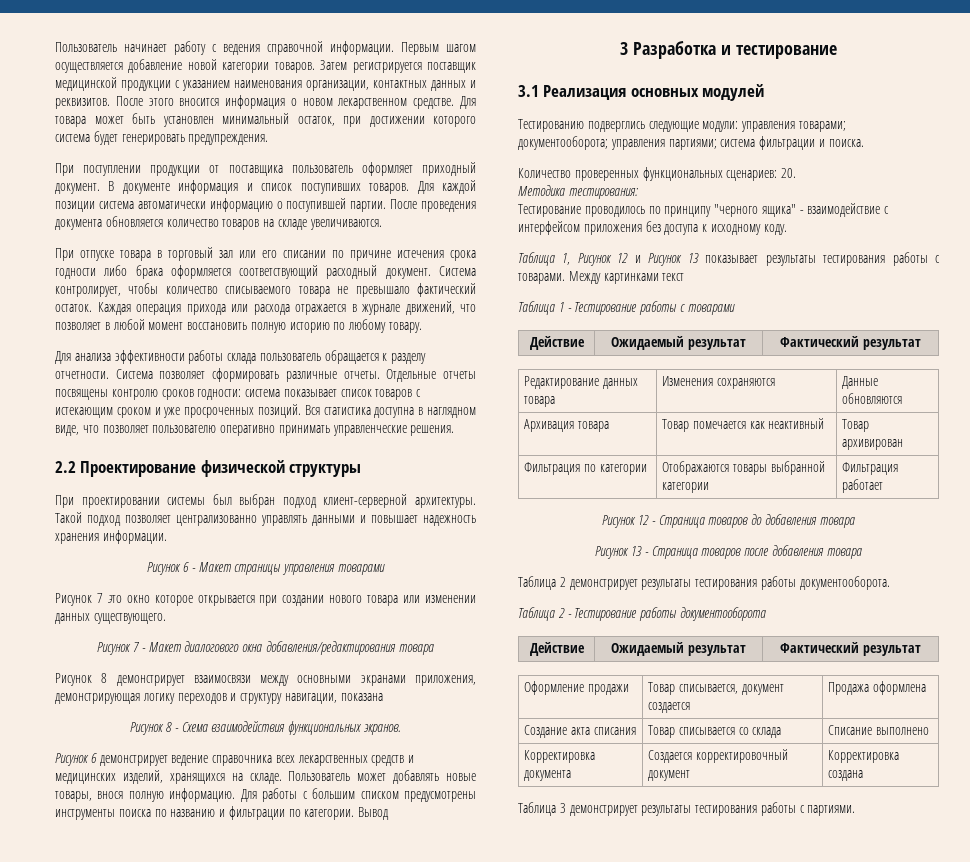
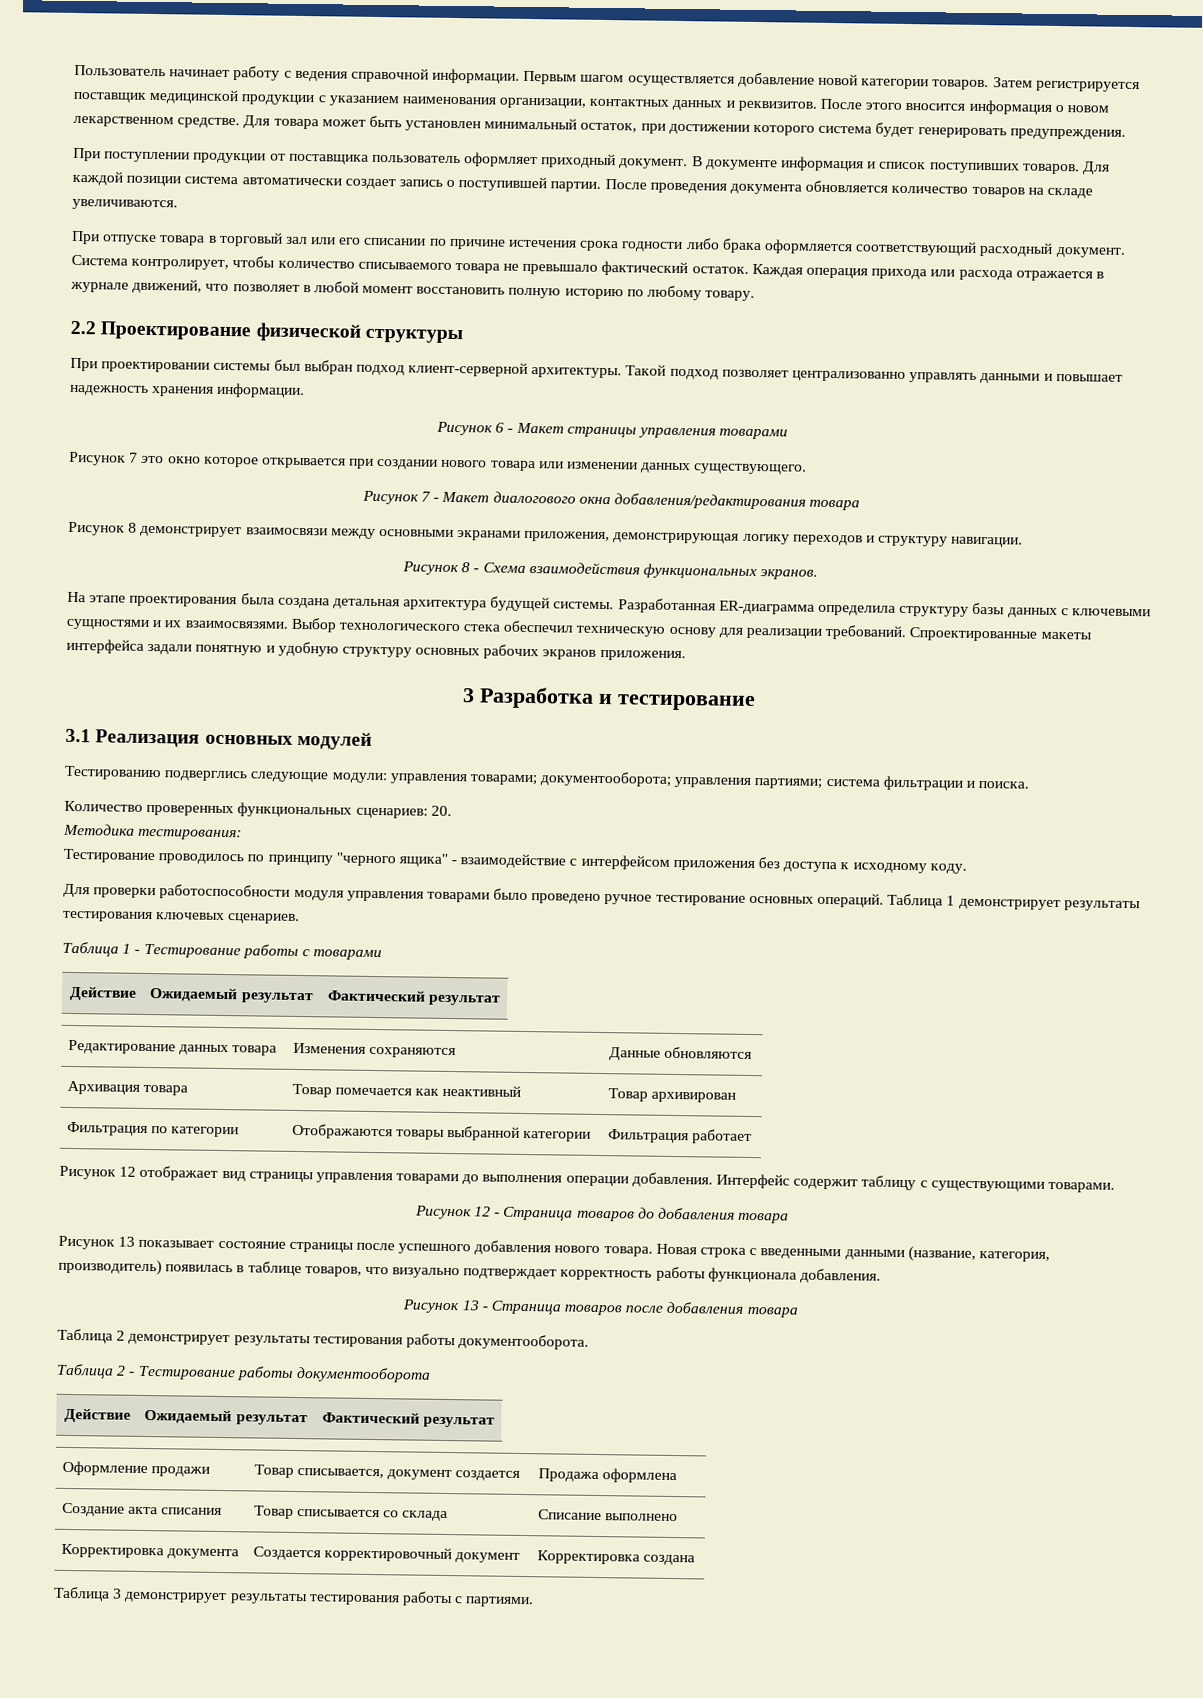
[209,198,273,212] информацию -> [344,178,443,190] создает запись
[55,350,427,364] [55,368,477,382] [55,389,422,400] [55,404,477,418] [55,425,455,436] // Для анализа эффективности работы склада пользователь обращается к разделу отчетности. Система позволяет сформировать различные отчеты. Отдельные отчеты посвящены контролю сроков годности: система показывает список товаров с истекающим сроком и уже просроченных позиций. Вся статистика доступна в наглядном виде, что позволяет пользователю оперативно принимать управленческие решения. -> (756, 295) none
[284,693,383,704] навигации, показана -> [951,536,1024,548] навигации.
[55,753,415,766] [55,770,476,784] [55,788,477,802] [55,806,390,820] Рисунок 6 демонстрирует ведение справочника всех лекарственных средств и медицинских изделий, хранящихся на складе. Пользователь может добавлять новые товары, внося полную информацию. Для работы с большим списком предусмотрены инструменты поиска по названию и фильтрации по категории. Вывод -> [67,591,1151,619] [66,617,1092,642] [66,638,686,662] На этапе проектирования была создана детальная архитектура будущей системы. Разработанная ER-диаграмма определила структуру базы данных с ключевыми сущностями и их взаимосвязями. Выбор технологического стека обеспечил техническую основу для реализации требований. Спроектированные макеты интерфейса задали понятную и удобную структуру основных рабочих экранов приложения.
[518,252,940,266] [518,271,685,284] Таблица 1, Рисунок 12 и Рисунок 13 показывает результаты тестирования работы с товарами. Между картинками текст -> [63,883,1141,912] [62,910,301,925] Для проверки работоспособности модуля управления товарами было проведено ручное тестирование основных операций. Таблица 1 демонстрирует результаты тестирования ключевых сценариев.
(884, 486) none -> [59,1165,1115,1193] // Рисунок 12 отображает вид страницы управления товарами до выполнения операции добавления. Интерфейс содержит таблицу с существующими товарами.
(855, 522) none -> [58,1235,1050,1262] [58,1258,882,1284] // Рисунок 13 показывает состояние страницы после успешного добавления нового товара. Новая строка с введенными данными (название, категория, производитель) появилась в таблице товаров, что визуально подтверждает корректность работы функционала добавления.

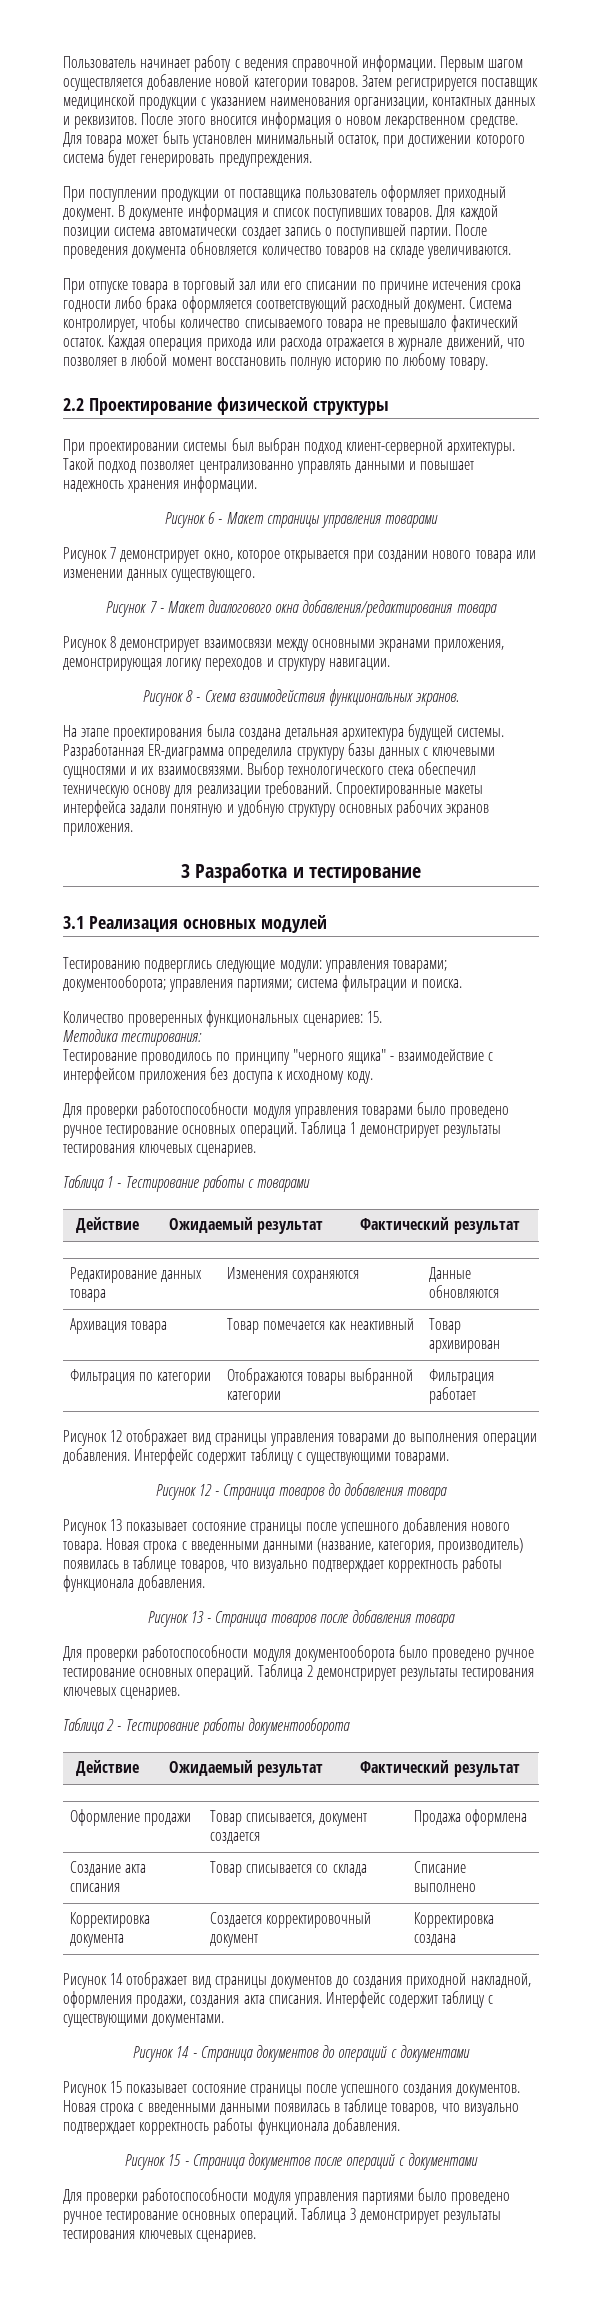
[141,455,201,464] это окно -> [120,550,233,563] демонстрирует окно,
[430,805,452,817] 20. -> [366,1011,382,1023] 15.
(798, 1312) none -> [63,1645,535,1662] [63,1665,254,1681] Для проверки работоспособности модуля документооборота было проведено ручное тестирование основных операций.
[405,1333,590,1350] работы документооборота. -> [63,1687,181,1700] ключевых сценариев.
(695, 1560) none -> [63,1972,531,1989] [63,1991,494,2008] [63,2014,225,2027] [133,2045,470,2062] [63,2081,521,2097] [63,2099,519,2116] [63,2118,400,2135] [125,2153,478,2170] [63,2188,511,2205] [63,2208,297,2224] Рисунок 14 отображает вид страницы документов до создания приходной накладной, оформления продажи, создания акта списания. Интерфейс содержит таблицу с существующими документами. // Рисунок 14 - Страница документов до операций с документами // Рисунок 15 показывает состояние страницы после успешного создания документов. Новая строка с введенными данными появилась в таблице товаров, что визуально подтверждает корректность работы функционала добавления. // Рисунок 15 - Страница документов после операций с документами // Для проверки работоспособности модуля управления партиями было проведено ручное тестирование основных операций.
[401,1591,535,1608] работы с партиями. -> [139,2230,257,2243] ключевых сценариев.

